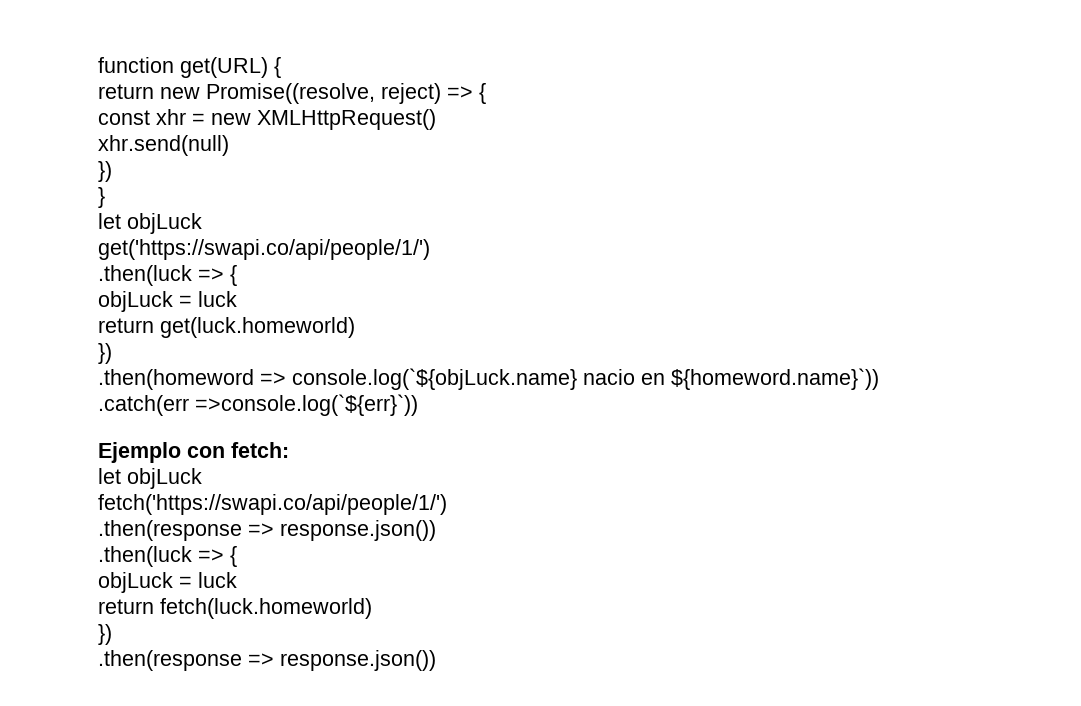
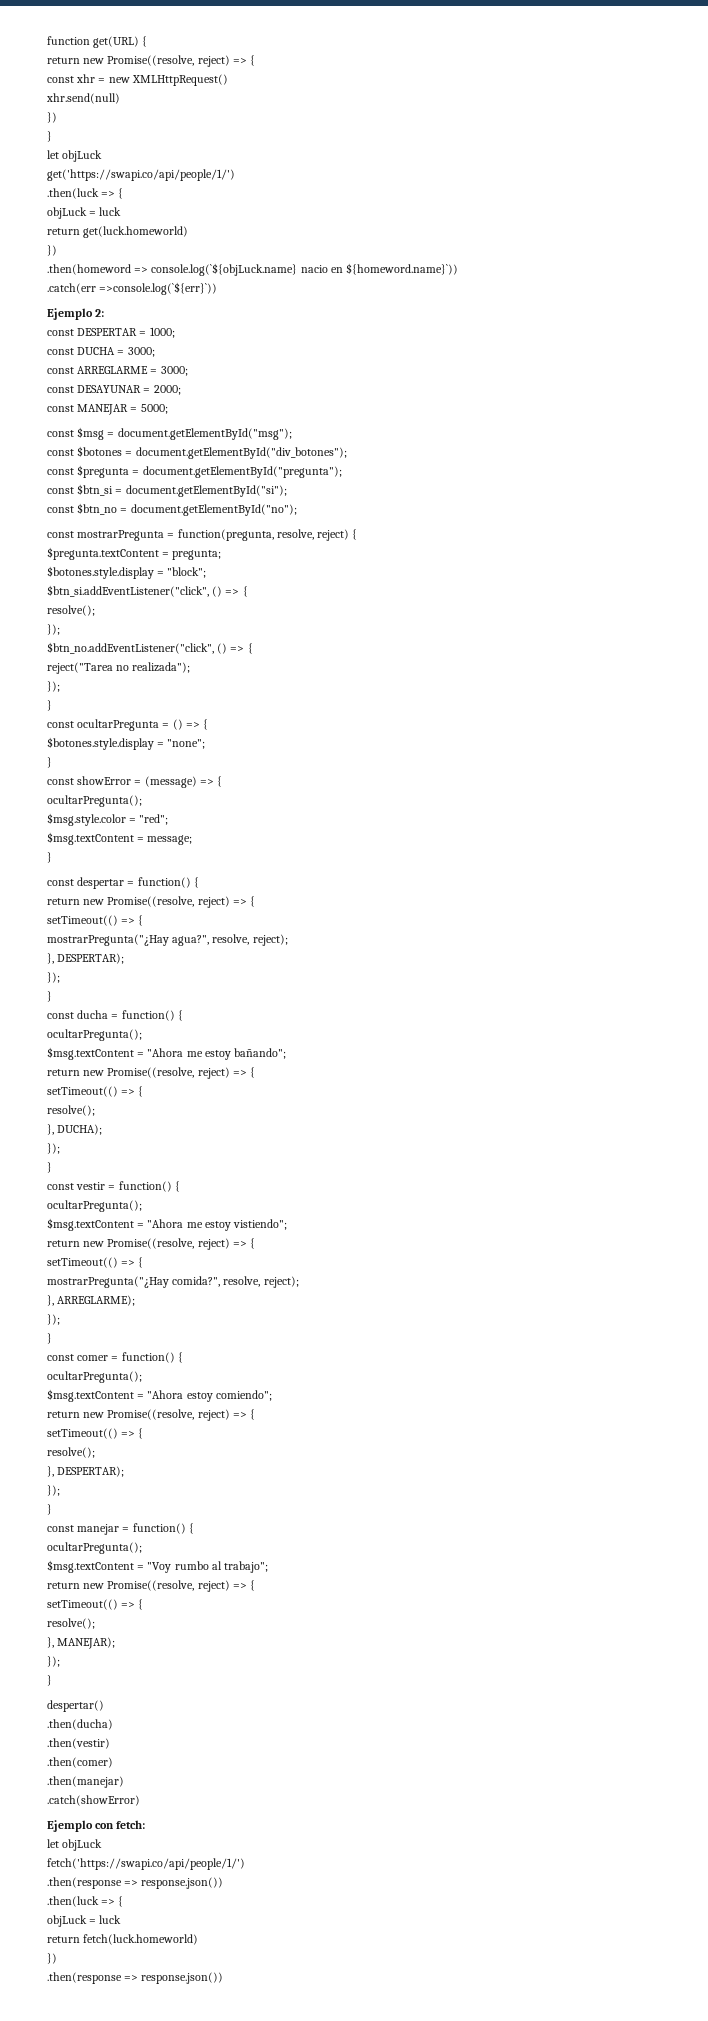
(418, 405) none -> [47,308,105,320] [47,327,175,338] [47,347,155,357] [47,366,188,376] [47,385,181,395] [47,404,168,415] [47,427,292,440] [47,446,347,459] [47,465,342,478] [47,484,287,497] [47,503,297,516] [47,529,358,541] [47,547,222,560] [47,566,207,579] [47,585,248,597] [47,605,95,616] [47,624,60,635] [47,642,253,654] [47,662,191,674] [47,681,60,692] [47,700,52,711] [47,719,209,731] [47,737,206,750] [47,757,52,768] [47,776,223,788] [47,795,142,807] [47,813,169,826] [47,832,193,845] [47,852,52,863] [47,877,199,889] [47,896,256,908] [47,915,144,926] [47,934,288,946] [47,953,125,964] [47,972,60,983] [47,991,52,1002] [47,1010,183,1021] [47,1029,142,1041] [47,1047,287,1060] [47,1067,256,1079] [47,1086,144,1097] [47,1105,95,1116] [47,1124,103,1135] [47,1143,60,1154] [47,1162,52,1173] [47,1181,180,1192] [47,1200,142,1212] [47,1218,288,1231] [47,1238,256,1250] [47,1257,144,1268] [47,1276,299,1288] [47,1295,136,1306] [47,1314,60,1325] [47,1333,52,1344] [47,1352,183,1363] [47,1371,142,1383] [47,1389,272,1402] [47,1409,256,1421] [47,1428,144,1439] [47,1447,95,1458] [47,1466,125,1477] [47,1485,60,1496] [47,1504,52,1515] [47,1523,194,1535] [47,1542,142,1554] [47,1560,269,1573] [47,1580,256,1592] [47,1599,144,1610] [47,1618,95,1629] [47,1637,116,1649] [47,1656,60,1667] [47,1675,52,1686] [47,1700,104,1712] [47,1719,113,1730] [47,1738,110,1749] [47,1757,113,1768] [47,1776,124,1788] [47,1795,140,1806] // Ejemplo 2: // const DESPERTAR = 1000; // const DUCHA = 3000; // const ARREGLARME = 3000; // const DESAYUNAR = 2000; // const MANEJAR = 5000; // const $msg = document.getElementById("msg"); // const $botones = document.getElementById("div_botones"); // const $pregunta = document.getElementById("pregunta"); // const $btn_si = document.getElementById("si"); // const $btn_no = document.getElementById("no"); // const mostrarPregunta = function(pregunta, resolve, reject) { // $pregunta.textContent = pregunta; // $botones.style.display = "block"; // $btn_si.addEventListener("click", () => { // resolve(); // }); // $btn_no.addEventListener("click", () => { // reject("Tarea no realizada"); // }); // } // const ocultarPregunta = () => { // $botones.style.display = "none"; // } // const showError = (message) => { // ocultarPregunta(); // $msg.style.color = "red"; // $msg.textContent = message; // } // const despertar = function() { // return new Promise((resolve, reject) => { // setTimeout(() => { // mostrarPregunta("¿Hay agua?", resolve, reject); // }, DESPERTAR); // }); // } // const ducha = function() { // ocultarPregunta(); // $msg.textContent = "Ahora me estoy bañando"; // return new Promise((resolve, reject) => { // setTimeout(() => { // resolve(); // }, DUCHA); // }); // } // const vestir = function() { // ocultarPregunta(); // $msg.textContent = "Ahora me estoy vistiendo"; // return new Promise((resolve, reject) => { // setTimeout(() => { // mostrarPregunta("¿Hay comida?", resolve, reject); // }, ARREGLARME); // }); // } // const comer = function() { // ocultarPregunta(); // $msg.textContent = "Ahora estoy comiendo"; // return new Promise((resolve, reject) => { // setTimeout(() => { // resolve(); // }, DESPERTAR); // }); // } // const manejar = function() { // ocultarPregunta(); // $msg.textContent = "Voy rumbo al trabajo"; // return new Promise((resolve, reject) => { // setTimeout(() => { // resolve(); // }, MANEJAR); // }); // } // despertar() // .then(ducha) // .then(vestir) // .then(comer) // .then(manejar) // .catch(showError)

